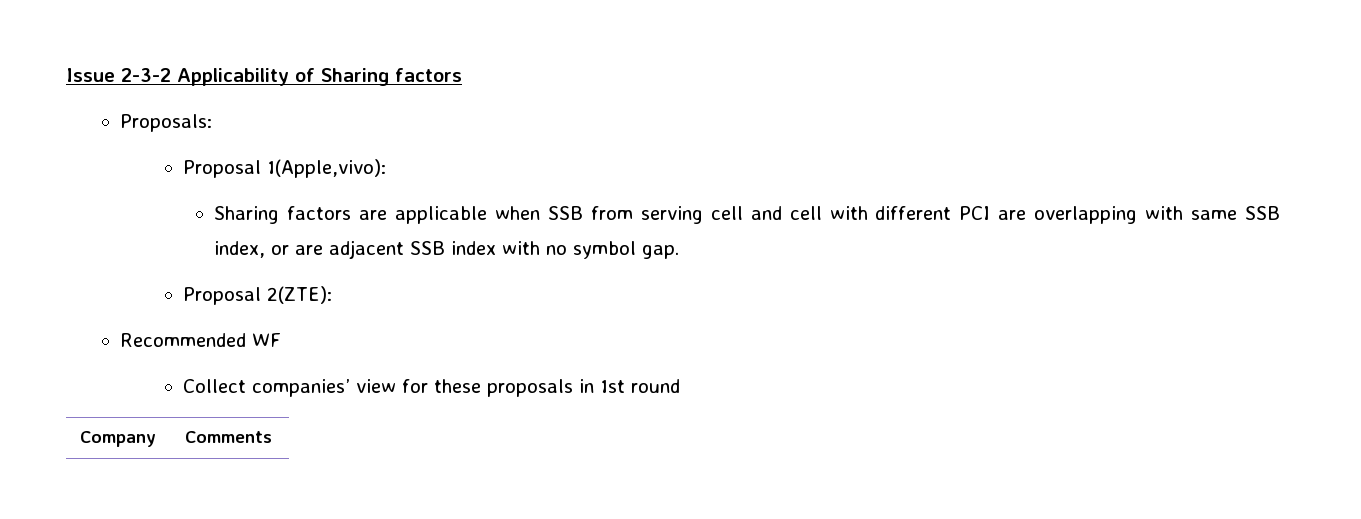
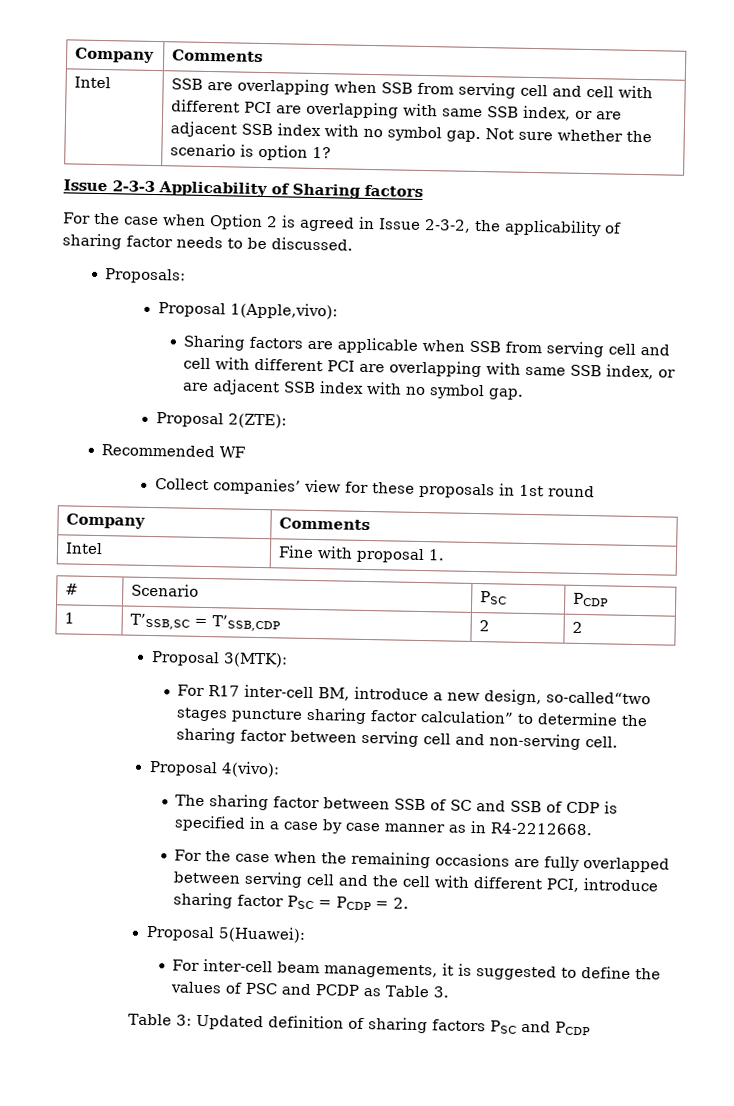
[66,68,462,86] Issue 2-3-2 Applicability of Sharing factors -> [75,47,156,63] [172,49,264,62] [74,76,112,89] [171,78,654,99] [171,99,623,121] [170,121,653,143] [170,143,332,161] [63,179,423,199] [63,212,622,237] [62,233,353,251] Company | Comments // Intel | SSB are overlapping when SSB from serving cell and cell with different PCI are overlapping with same SSB index, or are adjacent SSB index with no symbol gap. Not sure whether the scenario is option 1? // Issue 2-3-3 Applicability of Sharing factors // For the case when Option 2 is agreed in Issue 2-3-2, the applicability of sharing factor needs to be discussed.
(273, 437) none -> [65,542,104,555] [278,545,446,564] [65,583,80,595] [131,583,200,597] [480,591,508,605] [573,592,610,607] [64,612,76,624] [130,613,282,632] [479,620,491,632] [572,621,584,634] [150,651,288,668] [177,684,652,706] [176,707,649,727] [176,727,619,750] [148,761,280,778] [175,794,619,814] [174,815,594,836] [174,849,671,873] [173,871,660,892] [173,892,410,911] [145,925,306,943] [172,959,662,981] [170,981,450,998] [127,1013,591,1036] // Intel | Fine with proposal 1. // # | Scenario | PSC | PCDP // 1 | T’SSB,SC = T’SSB,CDP | 2 | 2 // Proposal 3(MTK): // For R17 inter-cell BM, introduce a new design, so-called“two stages puncture sharing factor calculation” to determine the sharing factor between serving cell and non-serving cell. // Proposal 4(vivo): // The sharing factor between SSB of SC and SSB of CDP is specified in a case by case manner as in R4-2212668. // For the case when the remaining occasions are fully overlapped between serving cell and the cell with different PCI, introduce sharing factor PSC = PCDP = 2. // Proposal 5(Huawei): // For inter-cell beam managements, it is suggested to define the values of PSC and PCDP as Table 3. // Table 3: Updated definition of sharing factors PSC and PCDP

